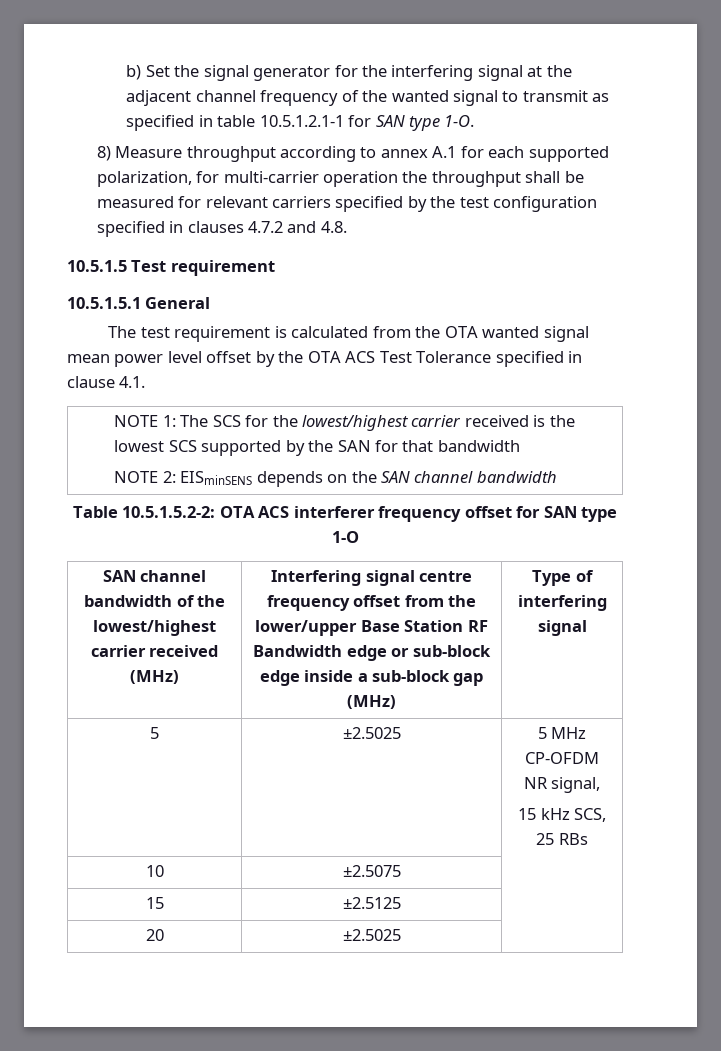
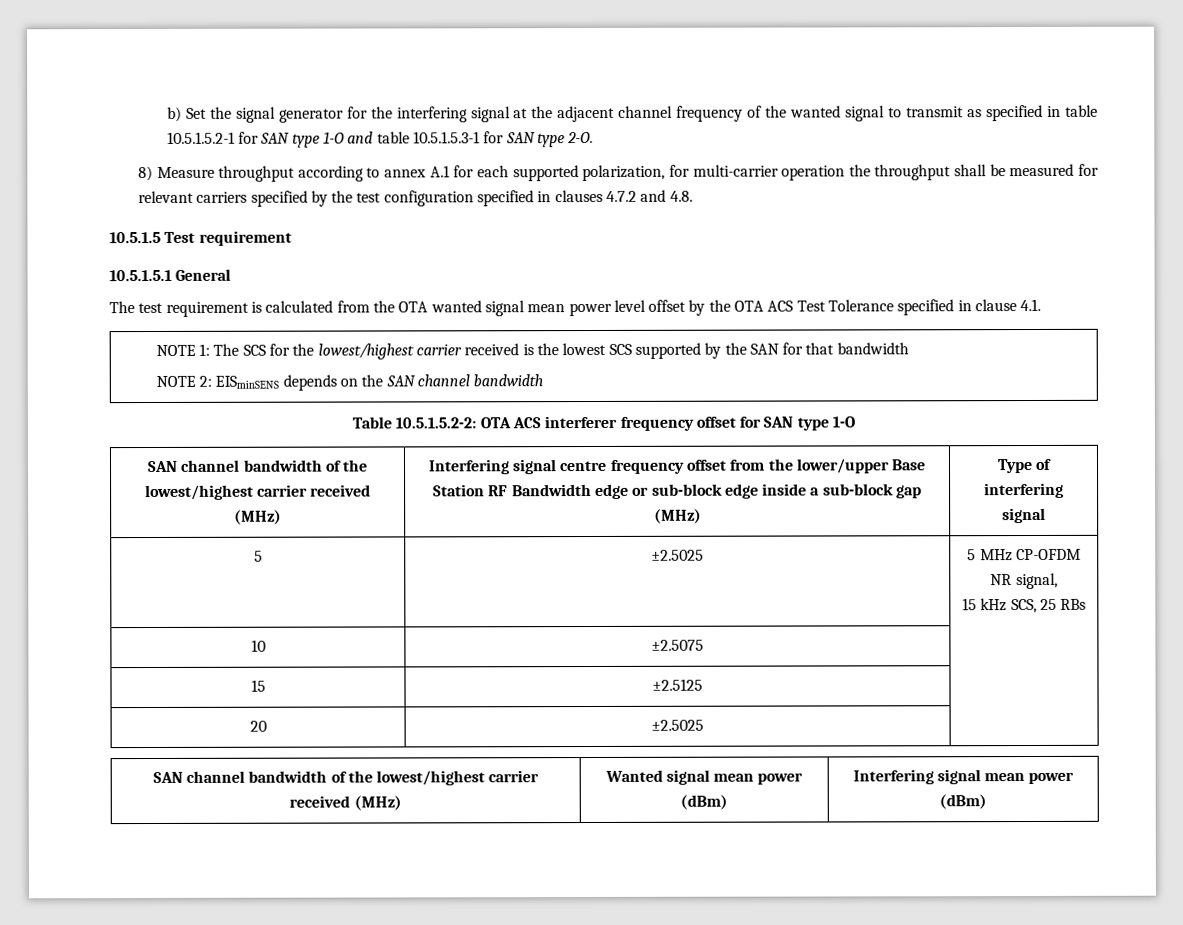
[259,115,475,131] 10.5.1.2.1-1 for SAN type 1-O. -> [166,131,594,148] 10.5.1.5.2-1 for SAN type 1-O and table 10.5.1.5.3-1 for SAN type 2-O.
(401, 935) none -> [152,770,540,786] [289,795,402,811] [604,769,804,785] [680,794,728,810] [852,769,1075,785] [939,794,987,810] // SAN channel bandwidth of the lowest/highest carrier received (MHz) | Wanted signal mean power (dBm) | Interfering signal mean power (dBm)

